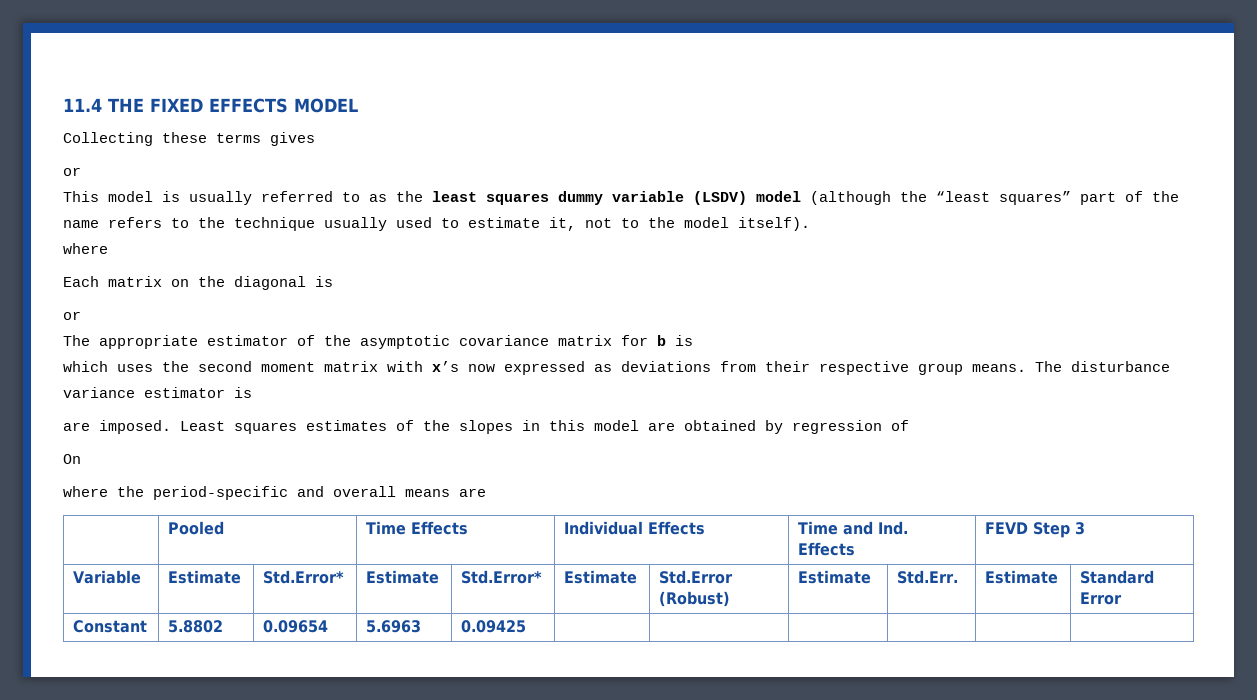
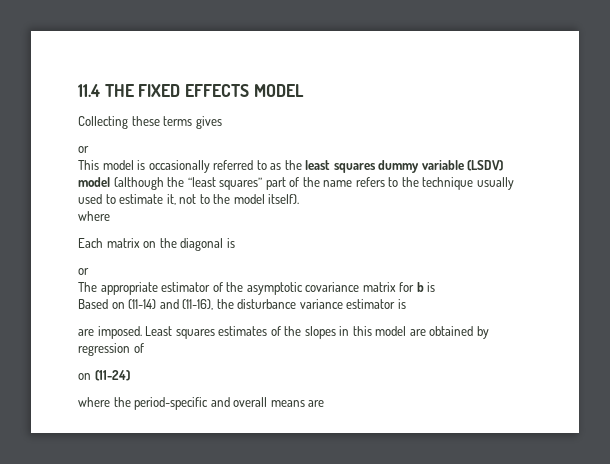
[189,191,252,205] usually -> [148,160,210,173] occasionally
[63,361,1062,375] which uses the second moment matrix with x’s now expressed as deviations from their respective group means. The -> [78,299,234,310] Based on (11-14) and (11-16), the
[63,454,81,464] On -> [78,370,130,381] on (11-24)
[168,521,225,535] [366,521,469,535] [564,521,706,535] [798,521,909,535] [798,542,856,556] [985,522,1086,538] [73,570,142,584] [168,570,242,584] [263,570,345,584] [366,570,440,584] [461,570,543,584] [564,570,638,584] [659,570,734,584] [659,591,731,607] [798,570,872,584] [897,570,959,584] [985,570,1059,584] [1080,570,1155,584] [1080,592,1123,605] [73,620,148,633] [168,620,224,633] [263,620,329,633] [366,620,422,633] [461,620,527,633] // | Pooled | Time Effects | Individual Effects | Time and Ind. Effects | FEVD Step 3 // Variable | Estimate | Std.Error* | Estimate | Std.Error* | Estimate | Std.Error (Robust) | Estimate | Std.Err. | Estimate | Standard Error // Constant | 5.8802 | 0.09654 | 5.6963 | 0.09425 | | | | | | -> (325, 403) none

